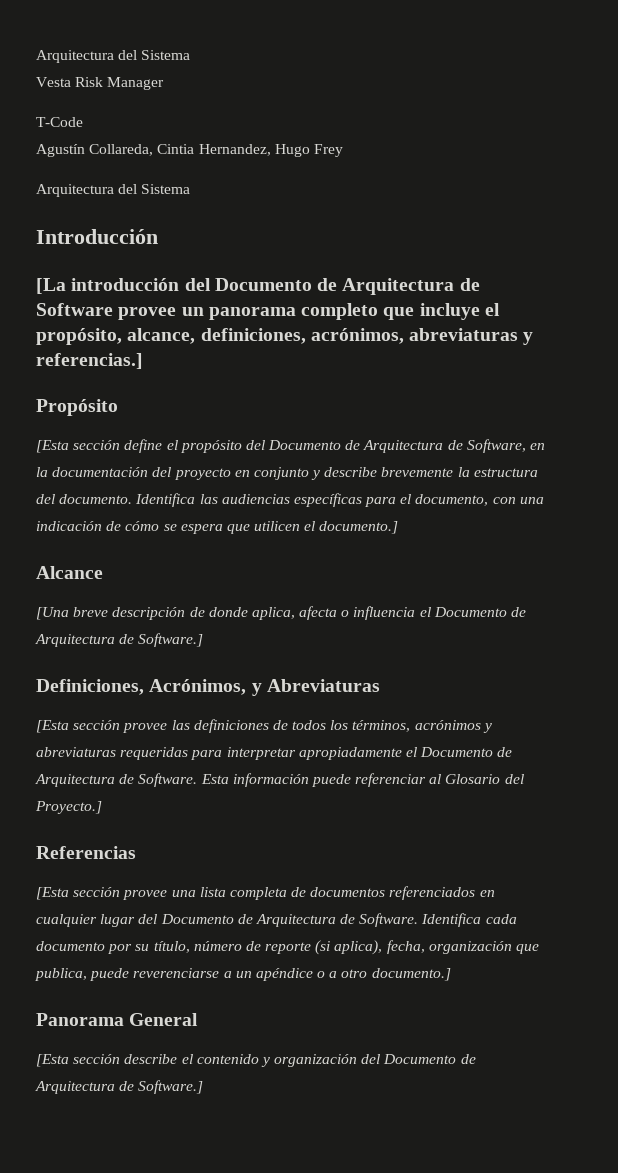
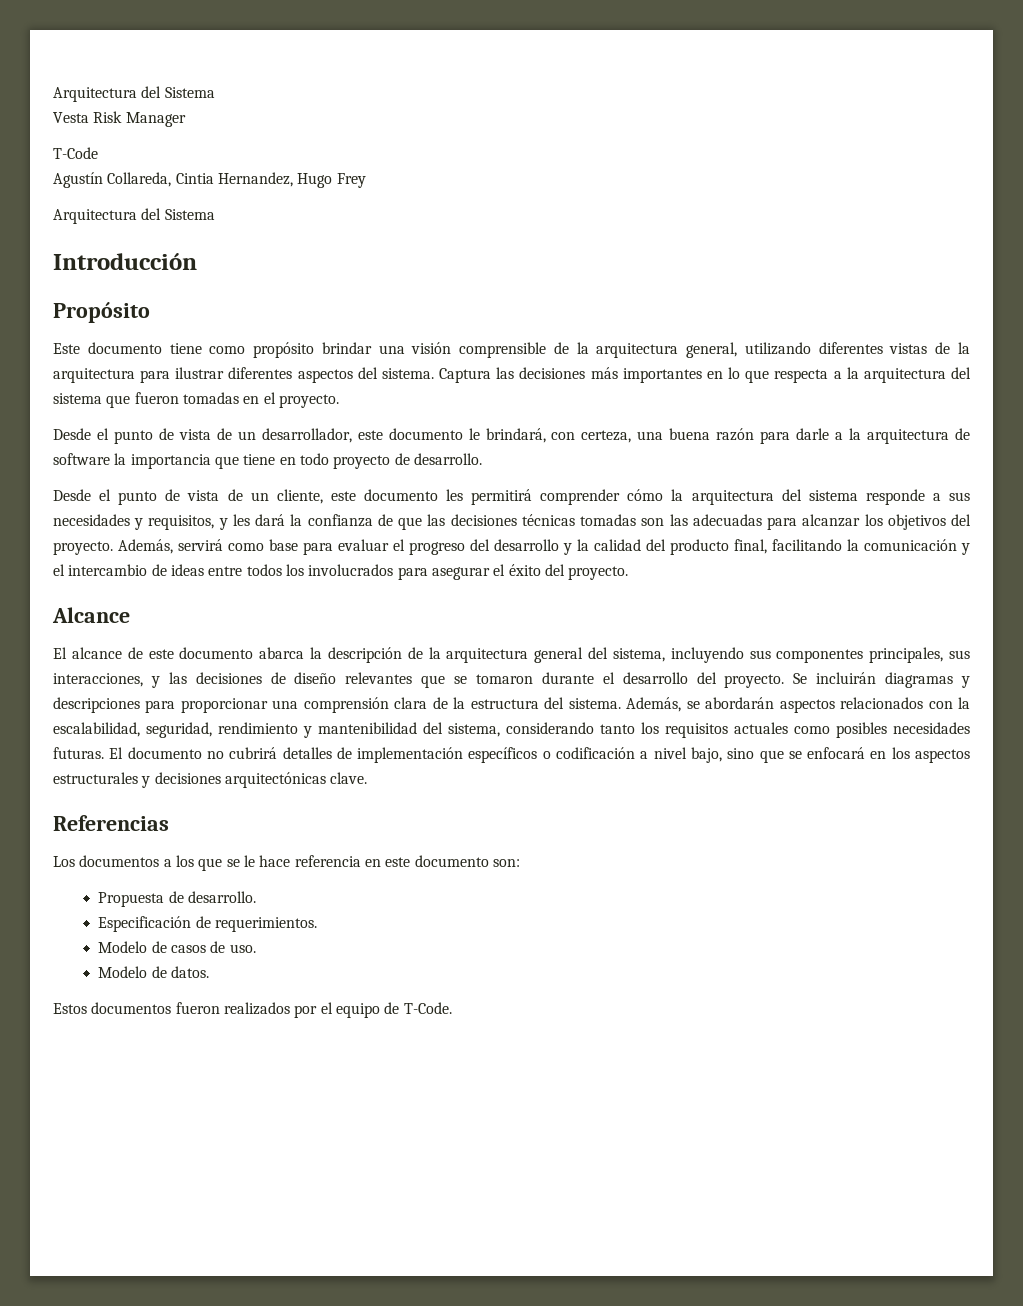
[36,278,480,295] [36,303,500,320] [36,328,534,345] [36,353,143,369] [36,399,118,416] [36,439,546,453] [36,467,538,480] [36,493,544,507] [36,521,399,534] [36,566,103,579] [36,606,527,620] [35,633,204,647] [36,679,380,696] [36,719,492,733] [36,747,513,760] [35,773,524,787] [35,801,102,814] [36,846,136,859] [36,886,495,900] [36,913,517,927] [36,940,540,955] [35,968,451,981] [36,1013,199,1026] [36,1054,476,1067] [35,1080,204,1094] [La introducción del Documento de Arquitectura de Software provee un panorama completo que incluye el propósito, alcance, definiciones, acrónimos, abreviaturas y referencias.] // Propósito // [Esta sección define el propósito del Documento de Arquitectura de Software, en la documentación del proyecto en conjunto y describe brevemente la estructura del documento. Identifica las audiencias específicas para el documento, con una indicación de cómo se espera que utilicen el documento.] // Alcance // [Una breve descripción de donde aplica, afecta o influencia el Documento de Arquitectura de Software.] // Definiciones, Acrónimos, y Abreviaturas // [Esta sección provee las definiciones de todos los términos, acrónimos y abreviaturas requeridas para interpretar apropiadamente el Documento de Arquitectura de Software. Esta información puede referenciar al Glosario del Proyecto.] // Referencias // [Esta sección provee una lista completa de documentos referenciados en cualquier lugar del Documento de Arquitectura de Software. Identifica cada documento por su título, número de reporte (si aplica), fecha, organización que publica, puede reverenciarse a un apéndice o a otro documento.] // Panorama General // [Esta sección describe el contenido y organización del Documento de Arquitectura de Software.] -> [53,302,150,323] [53,342,970,358] [53,367,971,383] [53,392,339,408] [53,428,971,444] [53,453,482,469] [53,489,971,505] [53,514,971,530] [53,539,970,555] [53,564,629,580] [52,607,130,623] [53,647,971,663] [53,672,971,688] [53,697,971,713] [53,722,970,738] [53,747,970,763] [53,772,368,788] [53,815,169,831] [53,855,520,871] [98,891,256,907] [98,916,317,932] [98,941,256,953] [98,966,209,978] [53,1002,452,1018] Propósito // Este documento tiene como propósito brindar una visión comprensible de la arquitectura general, utilizando diferentes vistas de la arquitectura para ilustrar diferentes aspectos del sistema. Captura las decisiones más importantes en lo que respecta a la arquitectura del sistema que fueron tomadas en el proyecto. // Desde el punto de vista de un desarrollador, este documento le brindará, con certeza, una buena razón para darle a la arquitectura de software la importancia que tiene en todo proyecto de desarrollo. // Desde el punto de vista de un cliente, este documento les permitirá comprender cómo la arquitectura del sistema responde a sus necesidades y requisitos, y les dará la confianza de que las decisiones técnicas tomadas son las adecuadas para alcanzar los objetivos del proyecto. Además, servirá como base para evaluar el progreso del desarrollo y la calidad del producto final, facilitando la comunicación y el intercambio de ideas entre todos los involucrados para asegurar el éxito del proyecto. // Alcance // El alcance de este documento abarca la descripción de la arquitectura general del sistema, incluyendo sus componentes principales, sus interacciones, y las decisiones de diseño relevantes que se tomaron durante el desarrollo del proyecto. Se incluirán diagramas y descripciones para proporcionar una comprensión clara de la estructura del sistema. Además, se abordarán aspectos relacionados con la escalabilidad, seguridad, rendimiento y mantenibilidad del sistema, considerando tanto los requisitos actuales como posibles necesidades futuras. El documento no cubrirá detalles de implementación específicos o codificación a nivel bajo, sino que se enfocará en los aspectos estructurales y decisiones arquitectónicas clave. // Referencias // Los documentos a los que se le hace referencia en este documento son: // Propuesta de desarrollo. // Especificación de requerimientos. // Modelo de casos de uso. // Modelo de datos. // Estos documentos fueron realizados por el equipo de T-Code.

